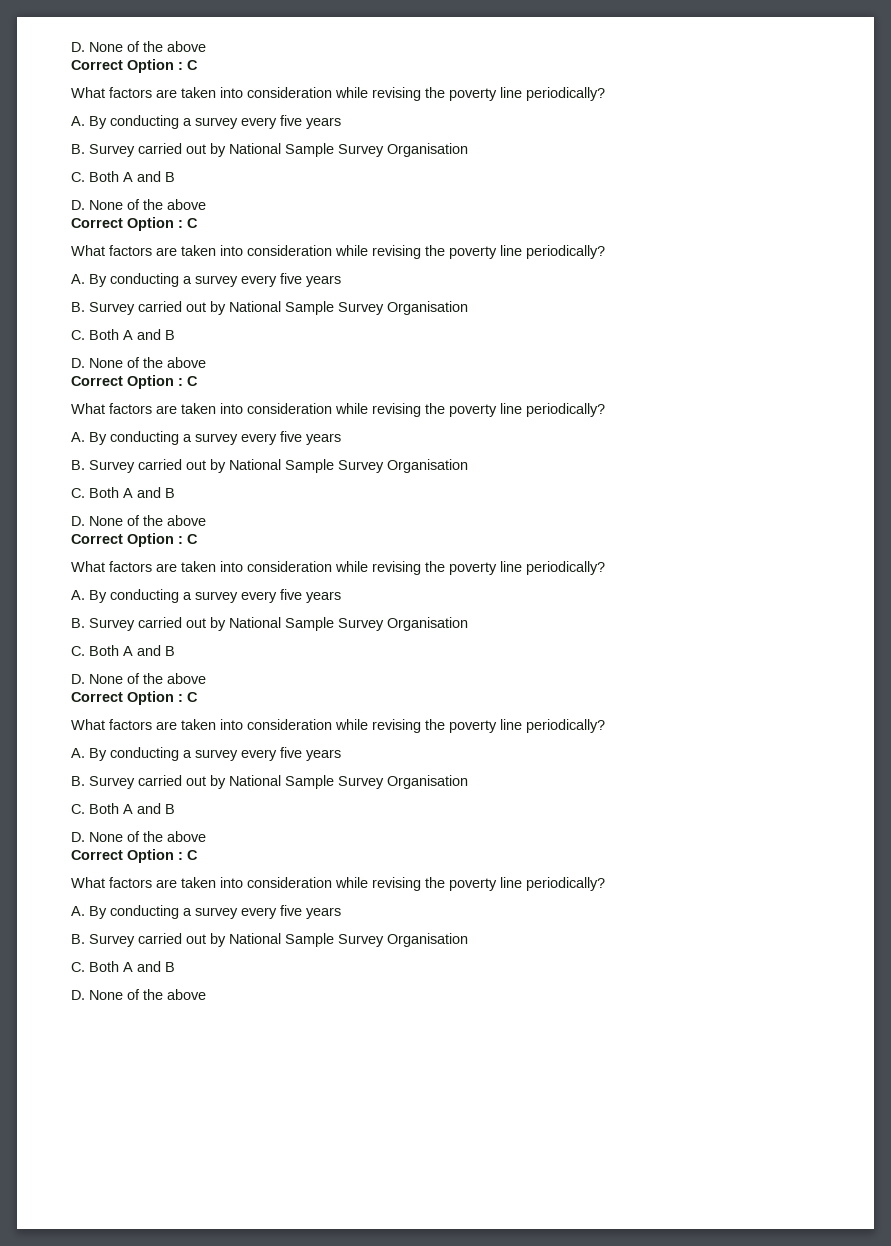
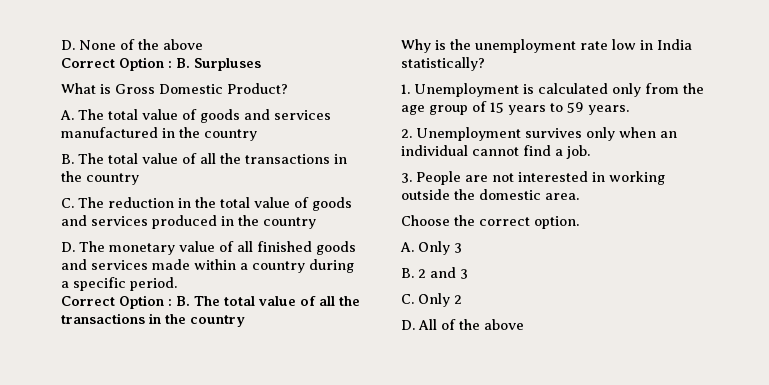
[71,41,206,52] [71,59,198,73] [71,87,605,101] [71,115,341,129] [71,143,468,157] [71,171,175,182] [71,199,206,210] [71,217,198,231] [71,245,605,259] [71,273,341,287] [71,301,468,315] [71,329,175,340] [71,357,206,368] [71,375,198,389] [71,403,605,417] [71,431,341,445] [71,459,468,473] [71,487,175,498] [71,515,206,526] [71,533,198,547] [71,561,605,575] [71,589,341,603] [71,617,468,631] [71,645,175,656] [71,673,206,684] [71,691,198,705] [71,719,605,733] [71,747,341,761] [71,775,468,789] [71,803,175,814] [71,831,206,842] [71,849,198,863] [71,877,605,891] [71,905,341,919] [71,933,468,947] [71,961,175,972] [71,989,206,1000] D. None of the above // Correct Option : C // What factors are taken into consideration while revising the poverty line periodically? // A. By conducting a survey every five years // B. Survey carried out by National Sample Survey Organisation // C. Both A and B // D. None of the above // Correct Option : C // What factors are taken into consideration while revising the poverty line periodically? // A. By conducting a survey every five years // B. Survey carried out by National Sample Survey Organisation // C. Both A and B // D. None of the above // Correct Option : C // What factors are taken into consideration while revising the poverty line periodically? // A. By conducting a survey every five years // B. Survey carried out by National Sample Survey Organisation // C. Both A and B // D. None of the above // Correct Option : C // What factors are taken into consideration while revising the poverty line periodically? // A. By conducting a survey every five years // B. Survey carried out by National Sample Survey Organisation // C. Both A and B // D. None of the above // Correct Option : C // What factors are taken into consideration while revising the poverty line periodically? // A. By conducting a survey every five years // B. Survey carried out by National Sample Survey Organisation // C. Both A and B // D. None of the above // Correct Option : C // What factors are taken into consideration while revising the poverty line periodically? // A. By conducting a survey every five years // B. Survey carried out by National Sample Survey Organisation // C. Both A and B // D. None of the above -> [61,39,203,50] [61,57,261,71] [61,83,288,94] [60,109,331,123] [61,127,257,141] [61,153,347,164] [61,171,139,185] [61,197,352,211] [61,215,316,229] [61,241,356,255] [61,259,354,273] [61,277,177,291] [61,295,360,309] [61,313,245,327] [401,39,692,53] [401,57,485,71] [401,83,704,97] [401,101,629,115] [401,127,677,141] [401,145,590,159] [401,171,665,185] [401,189,579,200] [401,215,579,229] [400,241,462,255] [401,267,468,279] [401,293,462,307] [401,319,524,330] D. None of the above // Correct Option : B. Surpluses // What is Gross Domestic Product? // A. The total value of goods and services manufactured in the country // B. The total value of all the transactions in the country // C. The reduction in the total value of goods and services produced in the country // D. The monetary value of all finished goods and services made within a country during a specific period. // Correct Option : B. The total value of all the transactions in the country // Why is the unemployment rate low in India statistically? // 1. Unemployment is calculated only from the age group of 15 years to 59 years. // 2. Unemployment survives only when an individual cannot find a job. // 3. People are not interested in working outside the domestic area. // Choose the correct option. // A. Only 3 // B. 2 and 3 // C. Only 2 // D. All of the above

